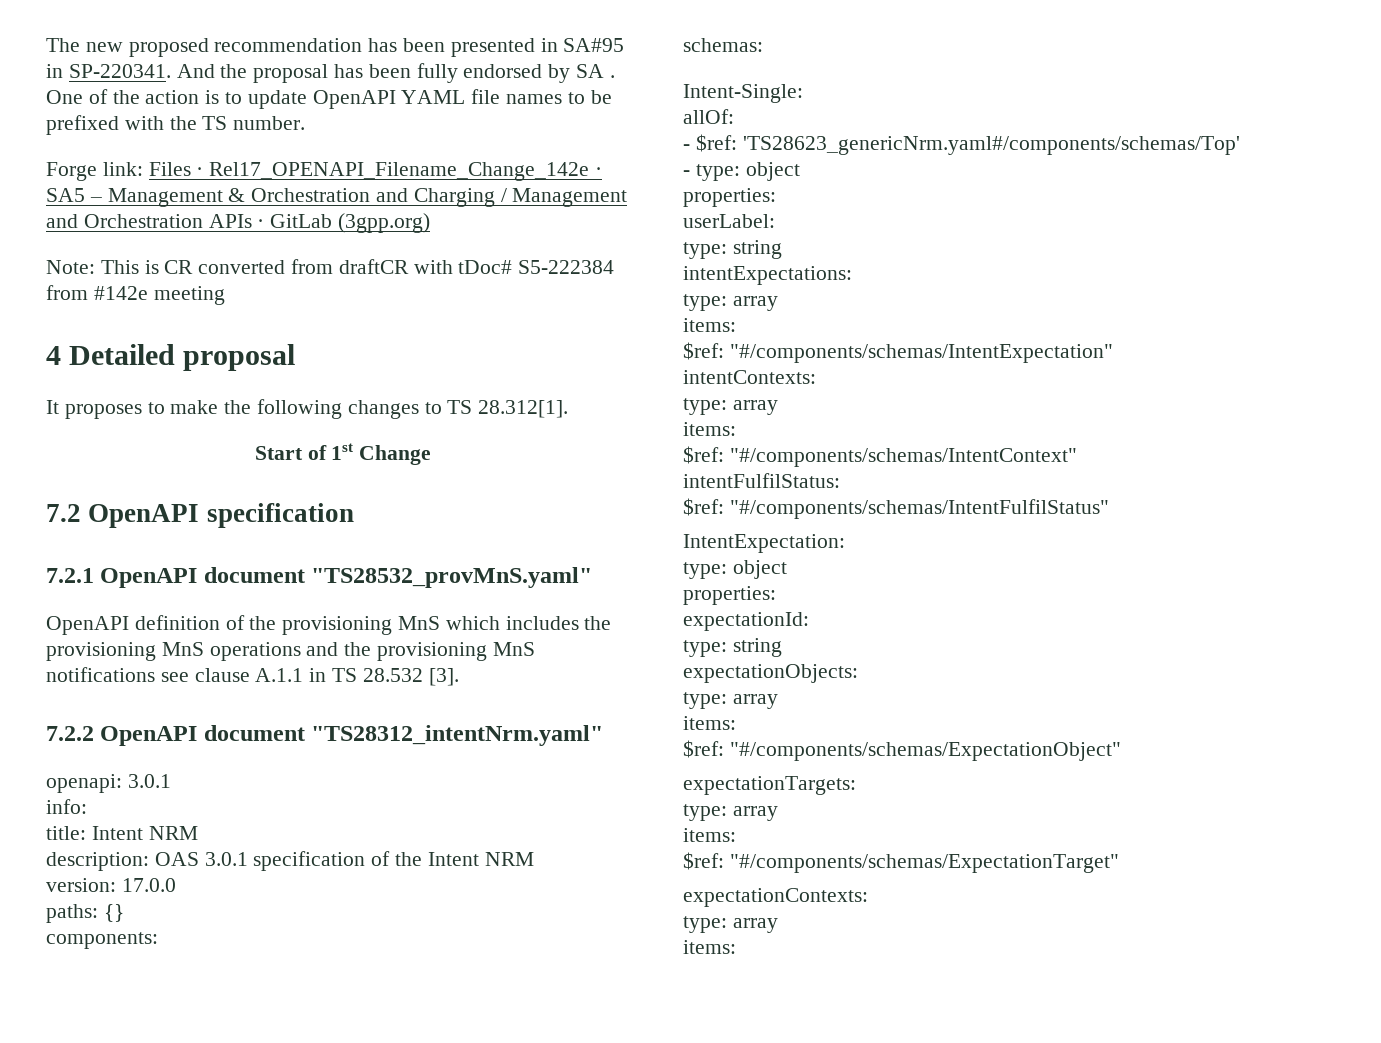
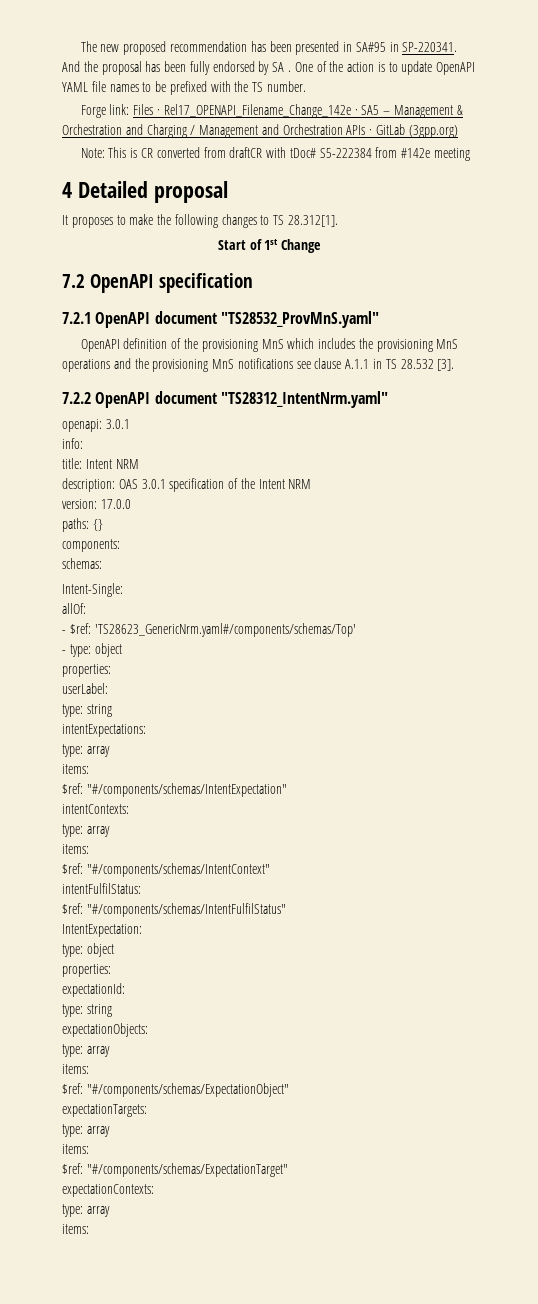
[311,567,593,588] "TS28532_provMnS.yaml" -> [220,311,379,328] "TS28532_ProvMnS.yaml"
[311,725,604,746] "TS28312_intentNrm.yaml" -> [220,391,388,408] "TS28312_IntentNrm.yaml"
[742,136,1240,155] 'TS28623_genericNrm.yaml#/components/schemas/Top' -> [94,623,356,637] 'TS28623_GenericNrm.yaml#/components/schemas/Top'

